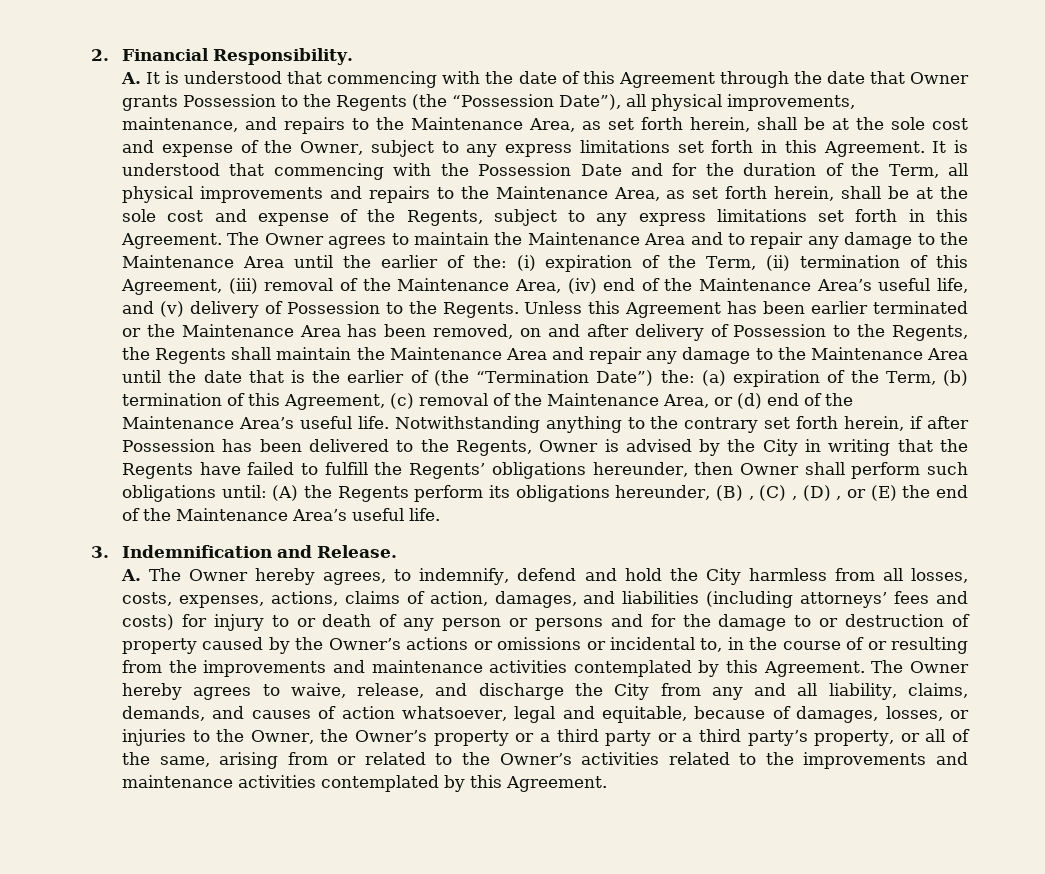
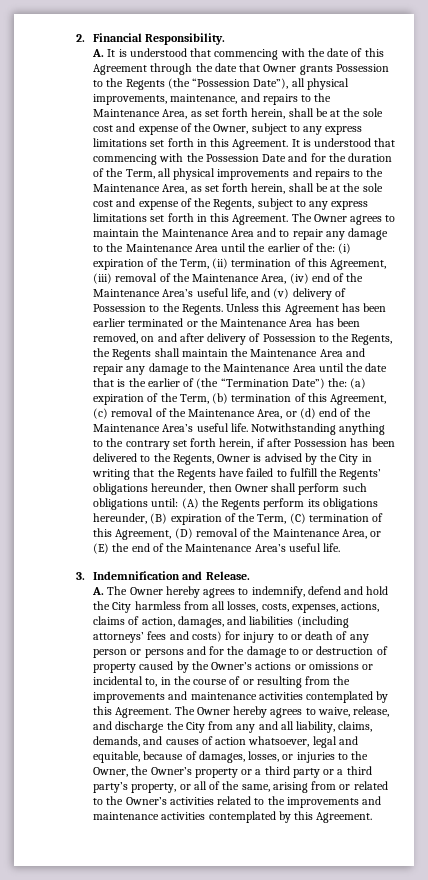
[748,485,842,501] , (C) , (D) , -> [170,513,384,525] [93,528,367,540] expiration of the Term, (C) termination of this Agreement, (D) removal of the Maintenance Area,
[323,572,387,585] agrees, -> [203,588,236,598] agrees

